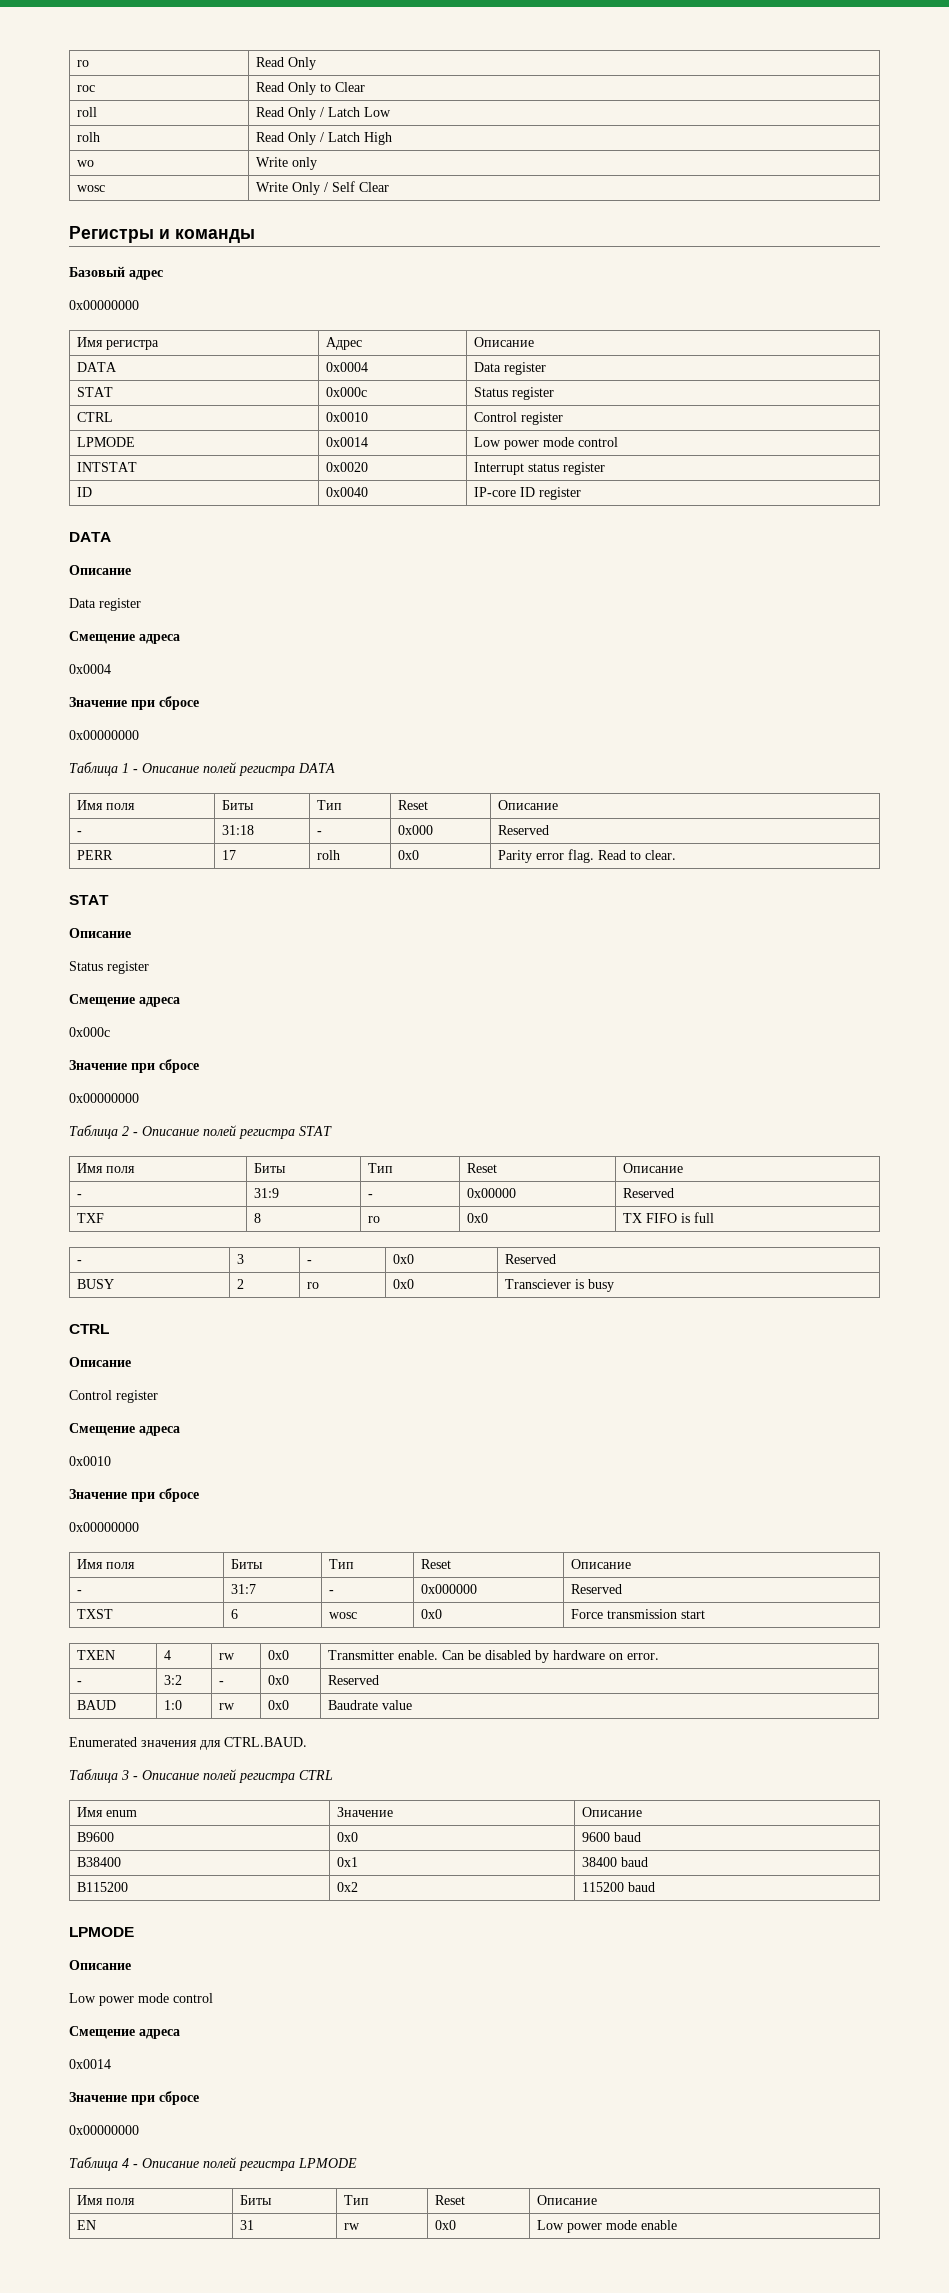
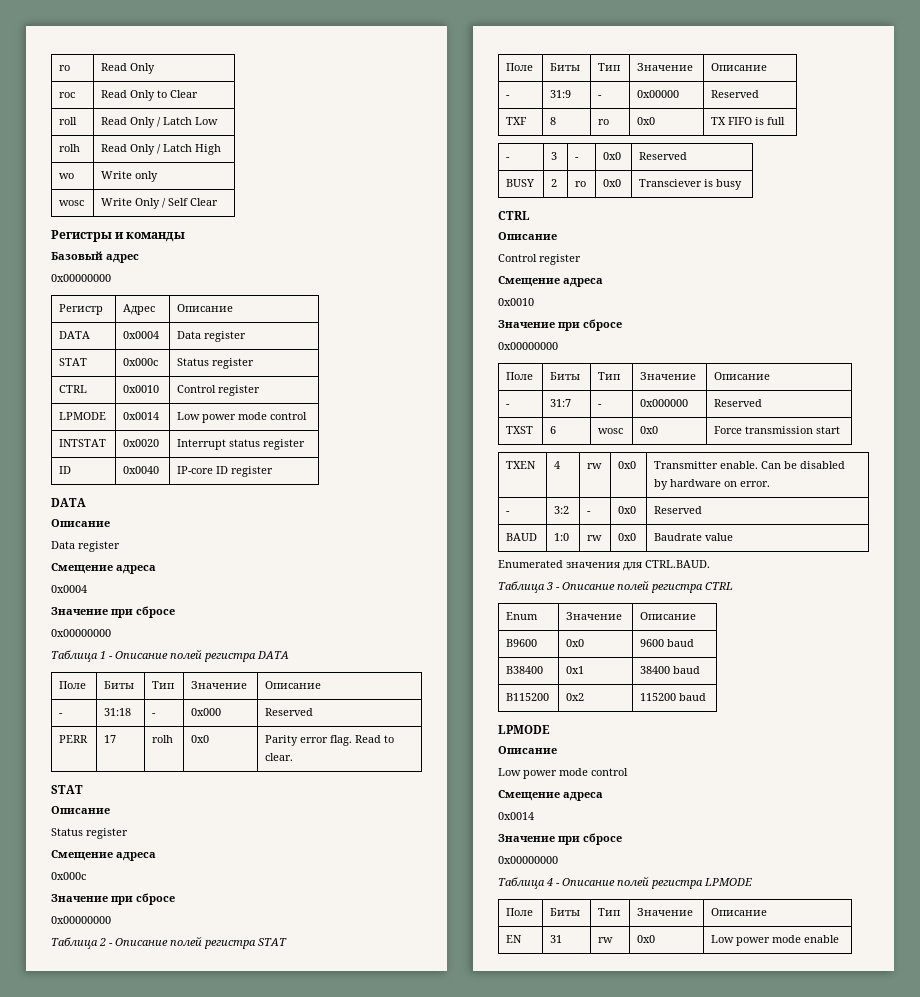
[76,337,159,350] Имя регистра -> [59,304,104,315] Регистр
[76,800,135,810] [221,800,254,810] [316,800,342,810] [397,800,428,810] Имя поля | Биты | Тип | Reset -> [59,681,87,689] [104,681,135,689] [152,681,176,689] [191,681,248,689] Поле | Биты | Тип | Значение
[76,1163,135,1173] [253,1163,286,1173] [367,1163,393,1173] [466,1163,497,1173] Имя поля | Биты | Тип | Reset -> [506,63,534,71] [550,63,581,71] [598,63,622,71] [637,63,694,71] Поле | Биты | Тип | Значение
[76,1559,135,1569] [230,1559,263,1569] [328,1559,354,1569] [420,1559,451,1569] Имя поля | Биты | Тип | Reset -> [506,372,534,380] [550,372,581,380] [598,372,622,380] [640,372,697,380] Поле | Биты | Тип | Значение
[76,1807,137,1817] Имя enum -> [506,612,539,620] Enum
[76,2195,135,2205] [239,2195,272,2205] [343,2195,369,2205] [434,2195,465,2205] Имя поля | Биты | Тип | Reset -> [506,908,534,916] [550,908,581,916] [598,908,622,916] [637,908,694,916] Поле | Биты | Тип | Значение

